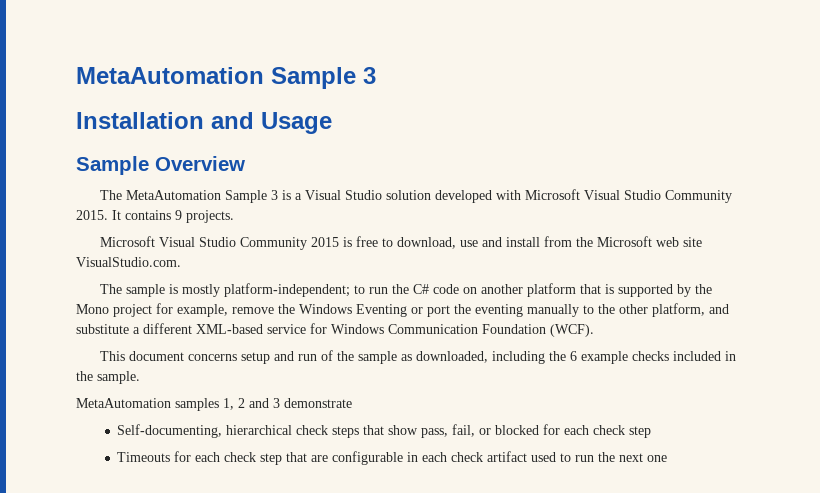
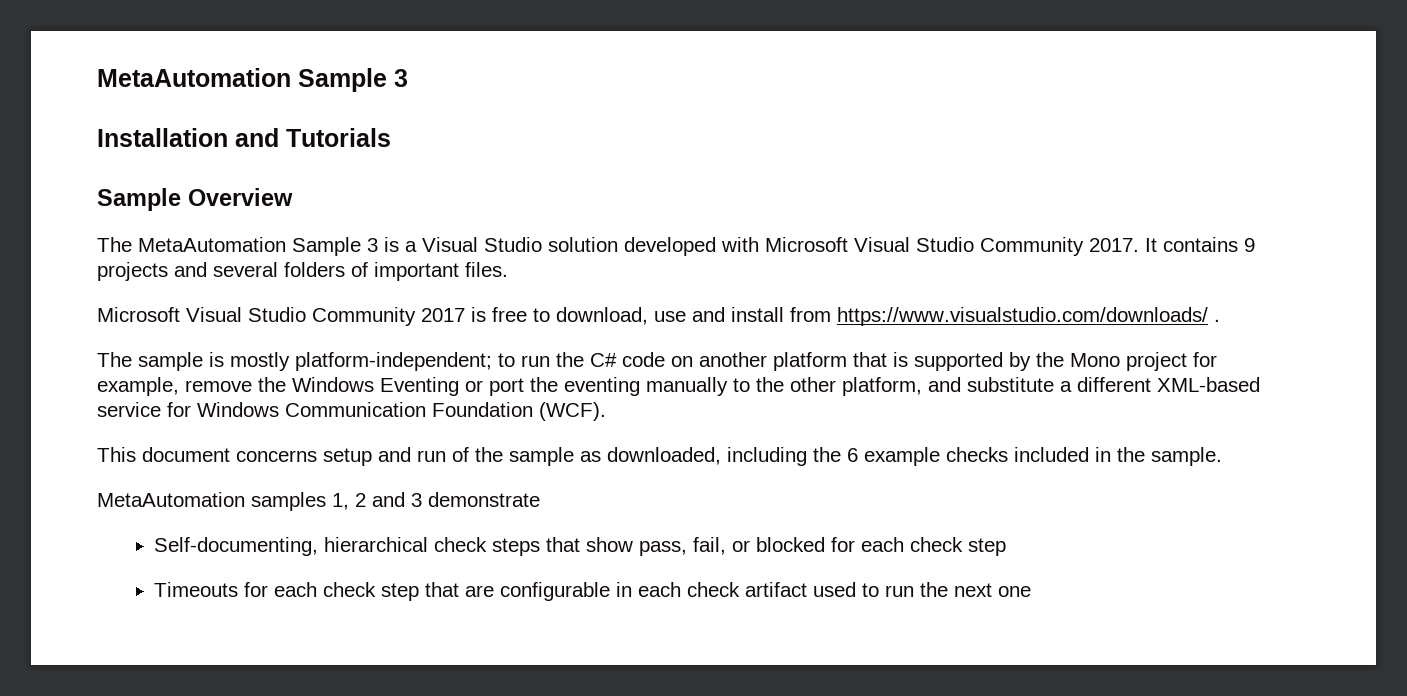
[261,112,332,134] Usage -> [286,128,391,147] Tutorials
[76,210,108,220] 2015. -> [1089,238,1139,252] 2017.
[186,210,234,223] [100,236,340,250] projects. // Microsoft Visual Studio Community 2015 -> [97,262,508,281] [97,307,465,326] projects and several folders of important files. // Microsoft Visual Studio Community 2017
[576,236,703,247] [76,257,181,267] the Microsoft web site VisualStudio.com. -> [837,307,1220,326] https://www.visualstudio.com/downloads/ .

